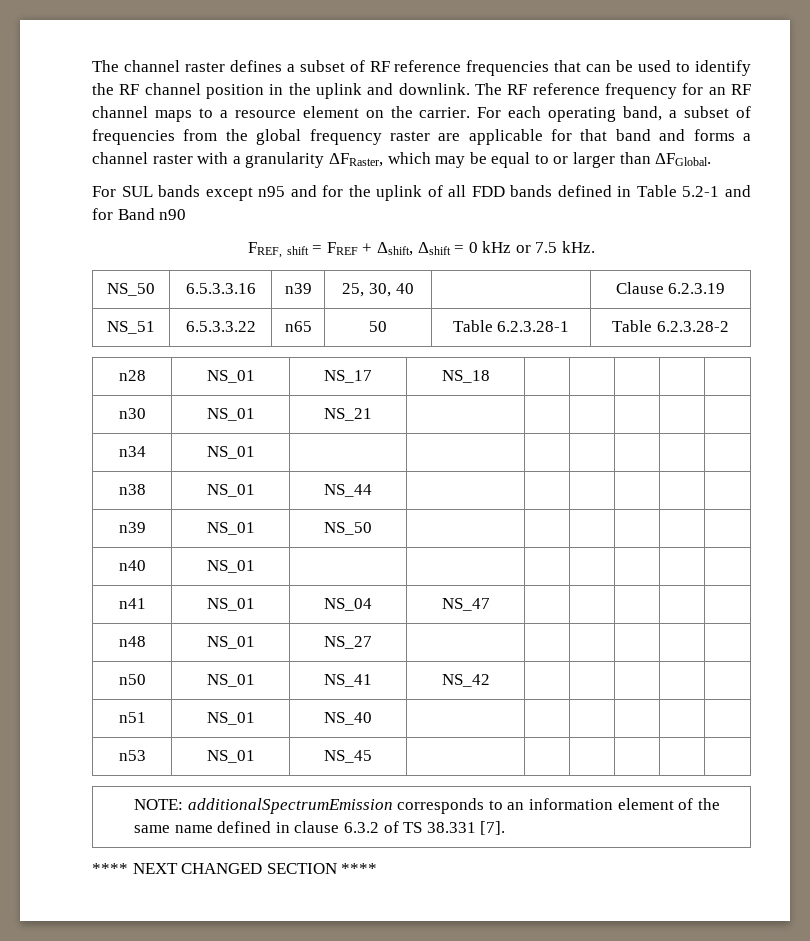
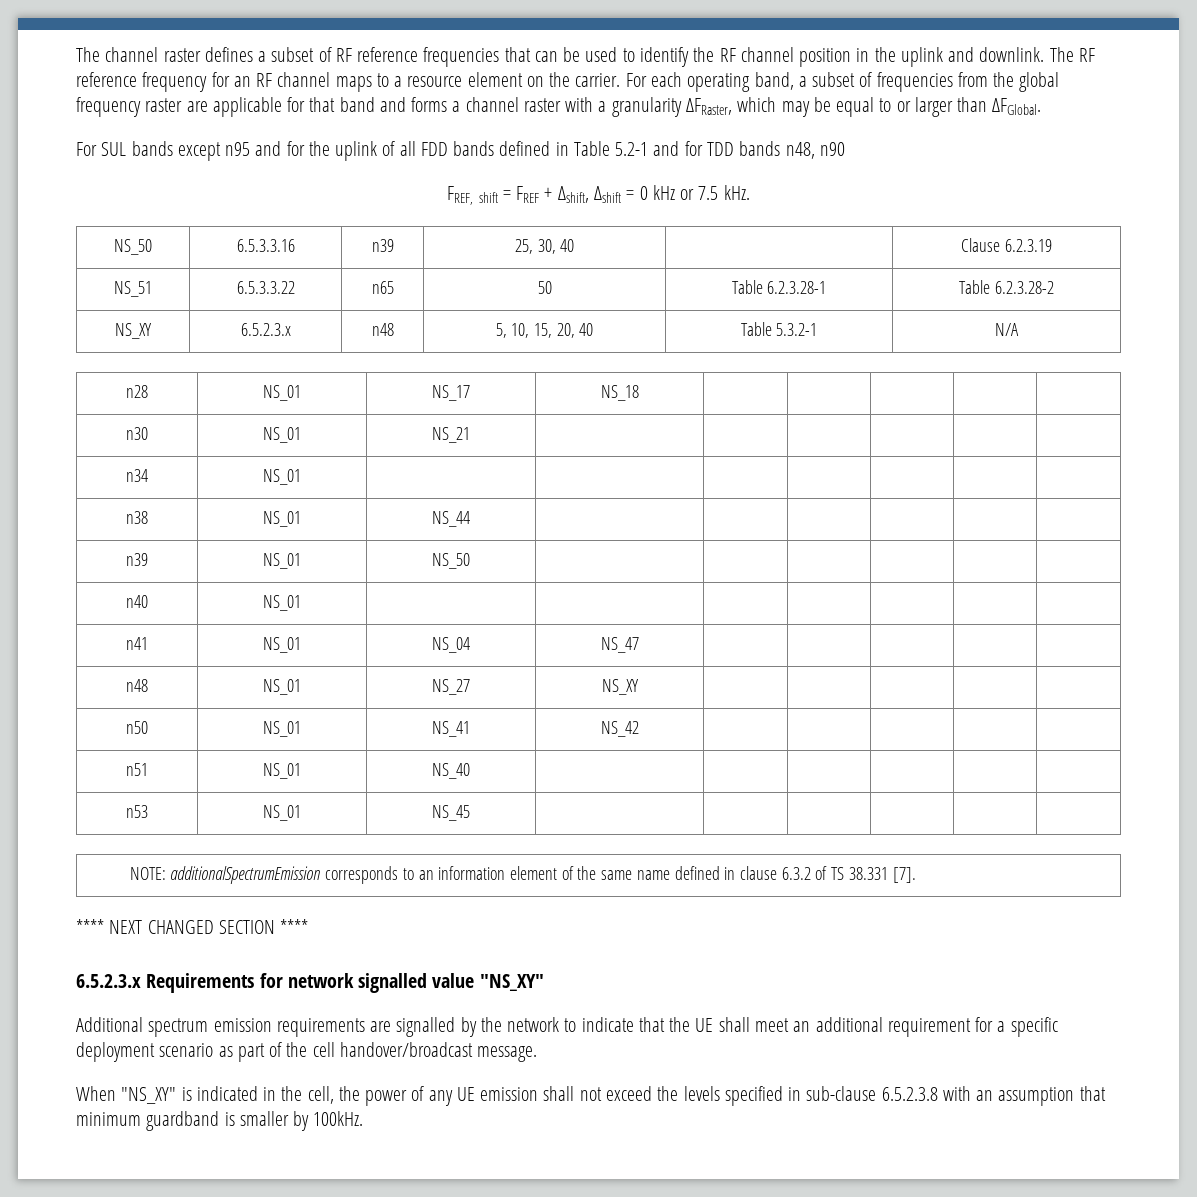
[117,208,155,220] Band -> [707,141,815,159] TDD bands n48,
(729, 326) none -> [115,323,152,339] [240,323,291,336] [371,323,394,336] [495,323,594,338] [740,322,818,336] [995,323,1019,336] // NS_XY | 6.5.2.3.x | n48 | 5, 10, 15, 20, 40 | Table 5.3.2-1 | N/A
(372, 642) none -> [601,679,639,695] NS_XY
(378, 868) none -> [76,973,544,993] [76,1017,1058,1037] [76,1042,538,1062] [76,1086,1106,1106] [76,1111,364,1131] // 6.5.2.3.x Requirements for network signalled value "NS_XY" // Additional spectrum emission requirements are signalled by the network to indicate that the UE shall meet an additional requirement for a specific deployment scenario as part of the cell handover/broadcast message. // When "NS_XY" is indicated in the cell, the power of any UE emission shall not exceed the levels specified in sub-clause 6.5.2.3.8 with an assumption that minimum guardband is smaller by 100kHz.

